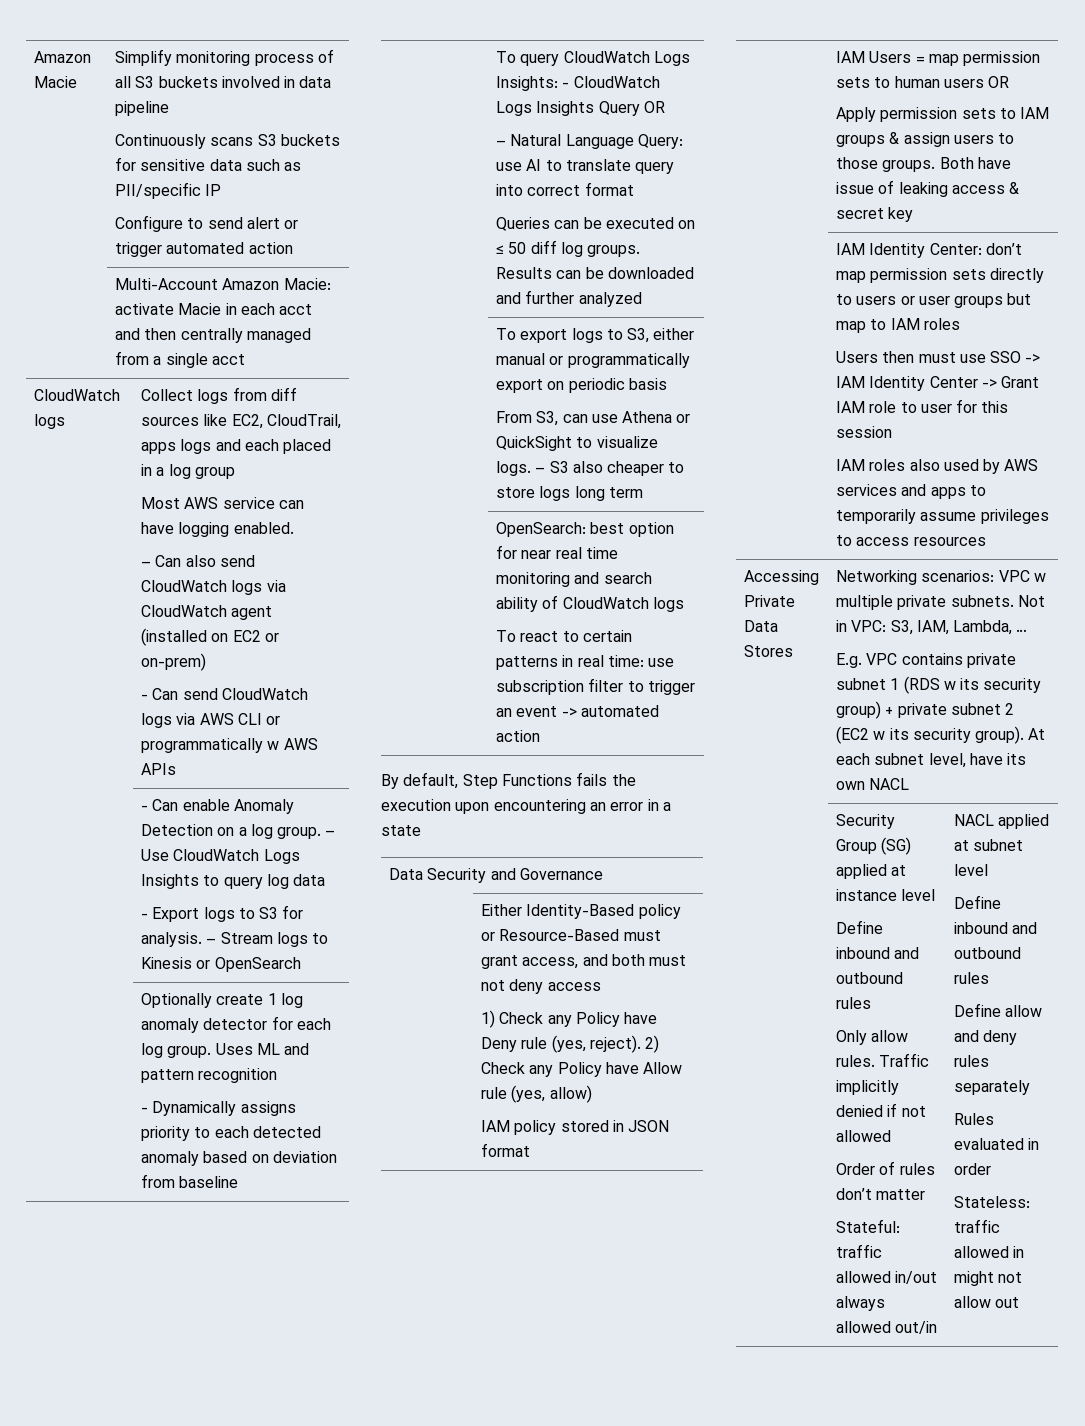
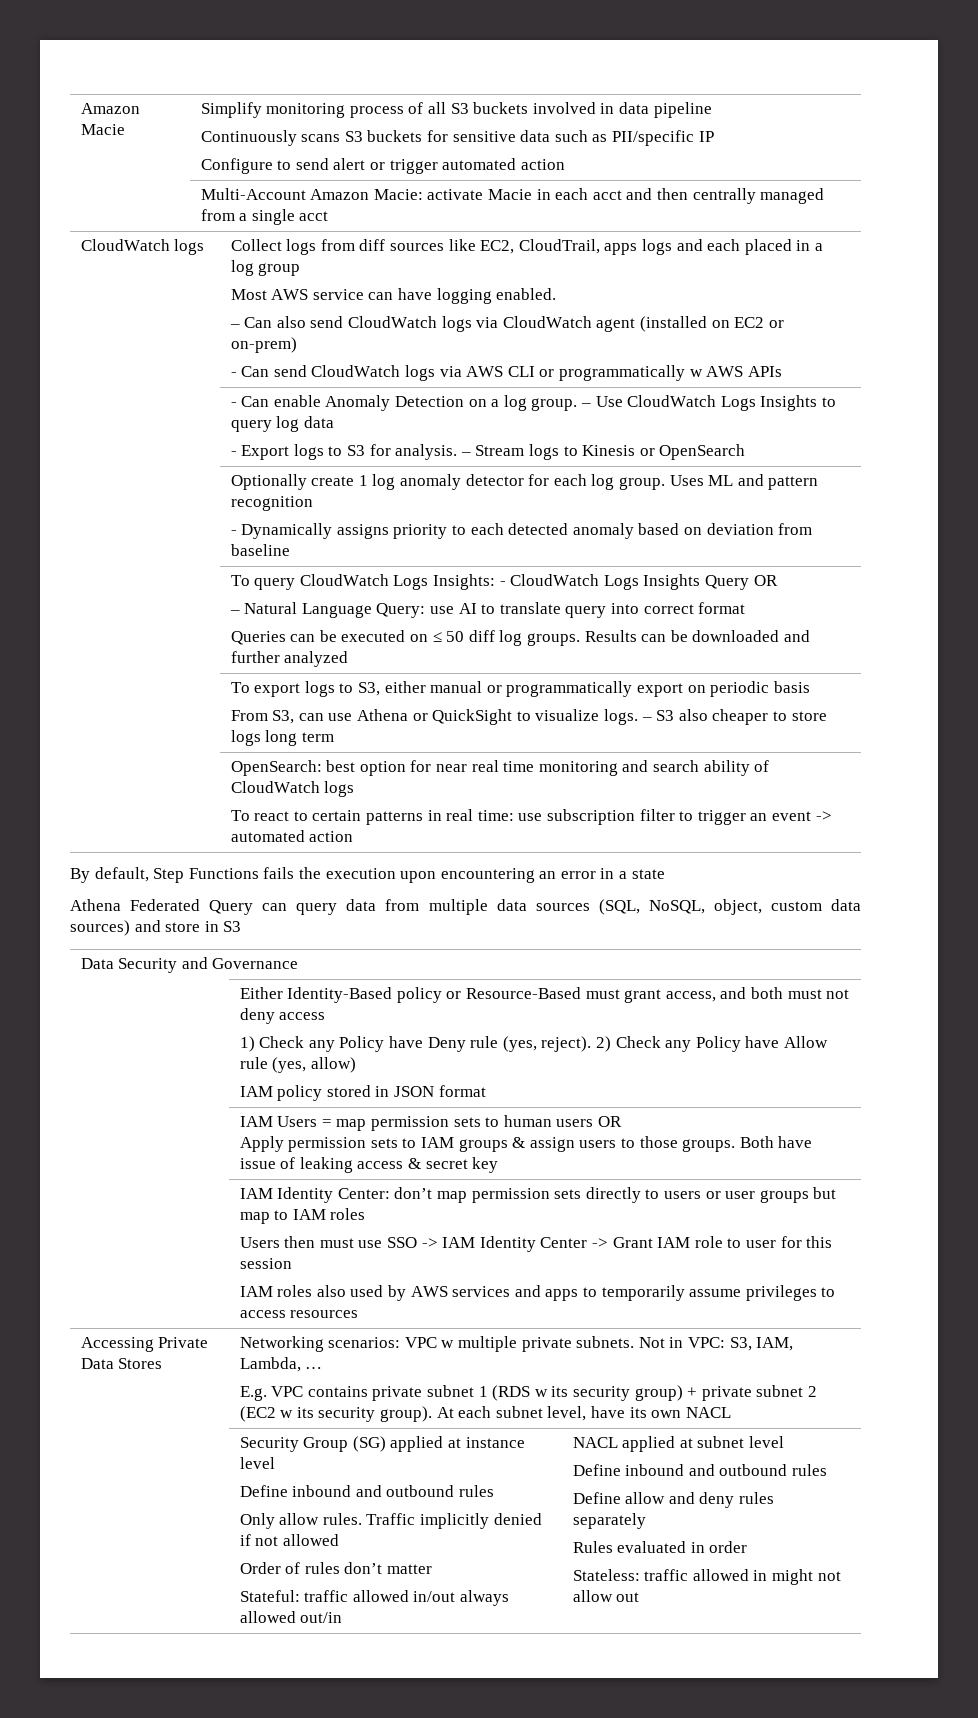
(421, 830) none -> [70,899,861,915] [70,920,242,936] // Athena Federated Query can query data from multiple data sources (SQL, NoSQL, object, custom data sources) and store in S3

